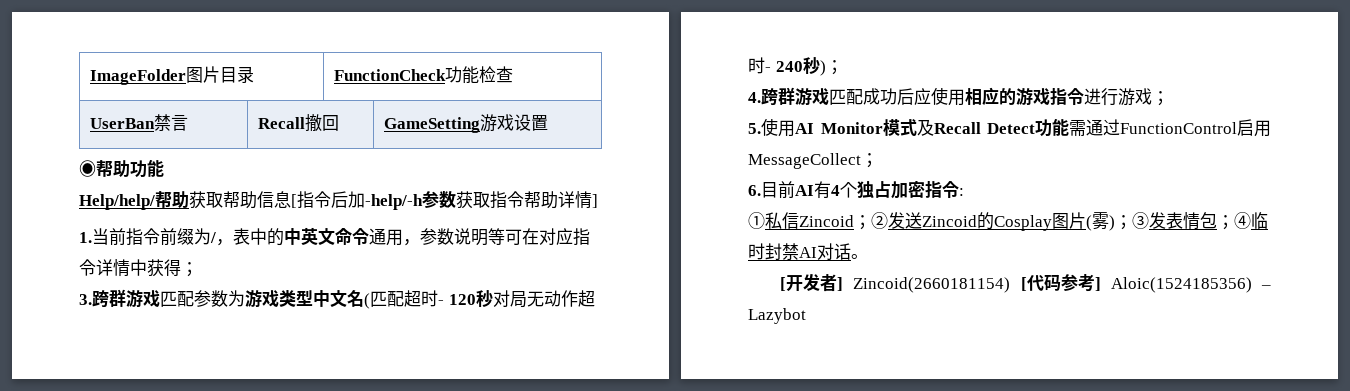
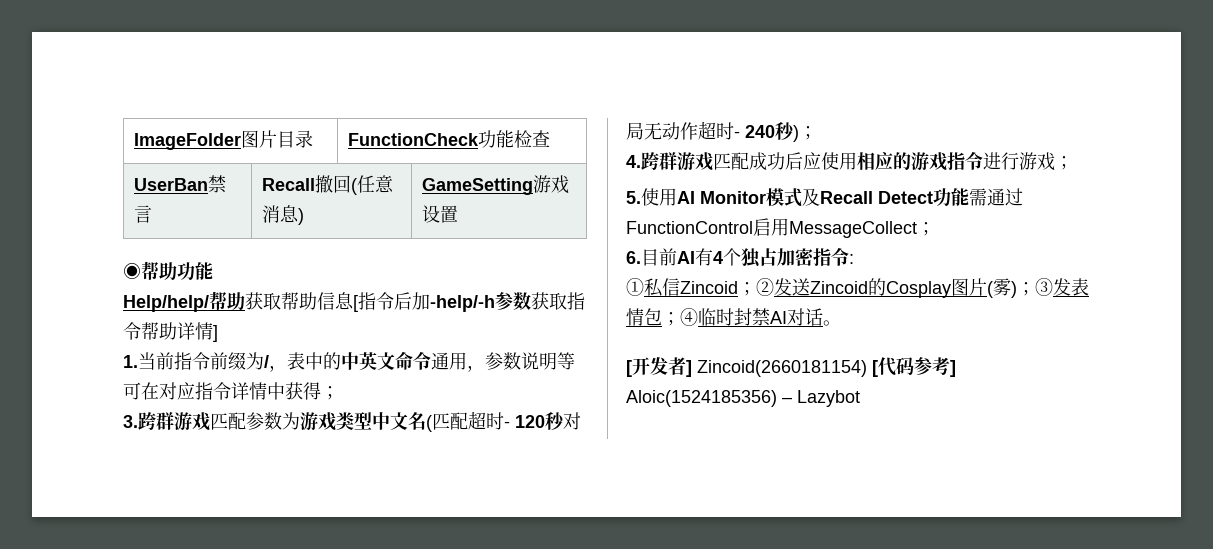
(340, 123) none -> [350,175,394,195] [261,205,304,225] (任意消息)

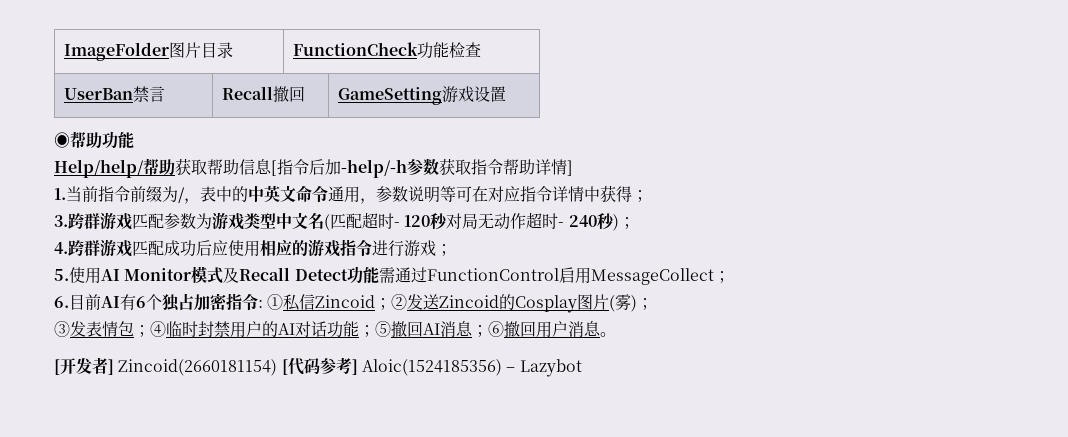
[350,175,394,195] [261,205,304,225] (任意消息) -> (306, 94) none
[713,251,723,264] 4 -> [136,296,146,308] 6
(854, 259) // -> (263, 304) none
(1035, 289) none -> (654, 304) //
(770, 317) none -> [230,321,278,338] 用户的
(823, 317) none -> [327,321,601,338] 功能；⑤撤回AI消息；⑥撤回用户消息

